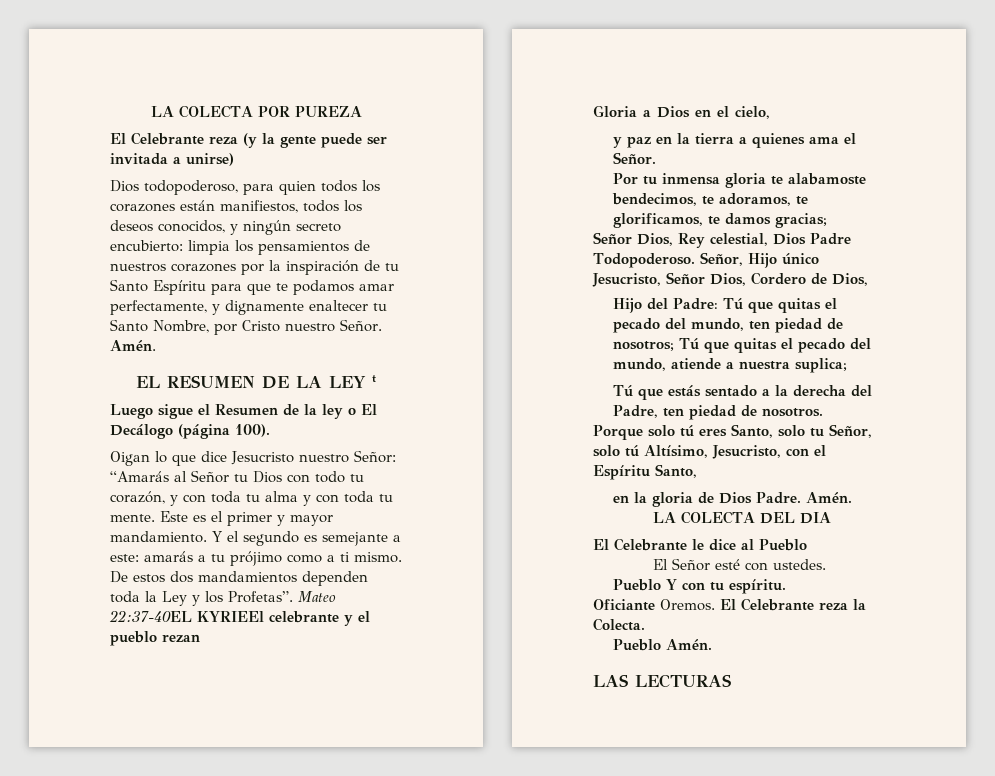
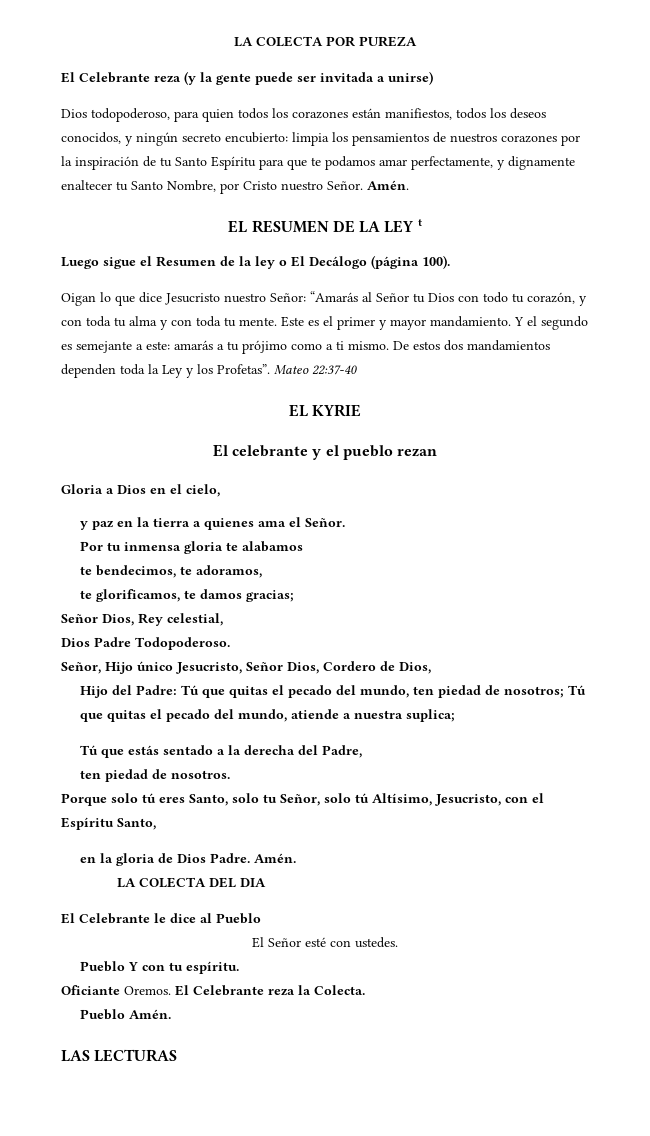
[109,610,264,622] 22:37-40EL KYRIEEl -> [312,365,357,375] [288,404,362,417] [212,444,228,457] 22:37-40 // EL KYRIE // El
[787,173,866,185] alabamoste -> [241,541,303,552] [79,566,92,575] alabamos // te
(791, 199) none -> (262, 571) //
(768, 239) none -> (223, 619) //
(695, 260) none -> (230, 643) //
(658, 411) none -> (362, 751) //

